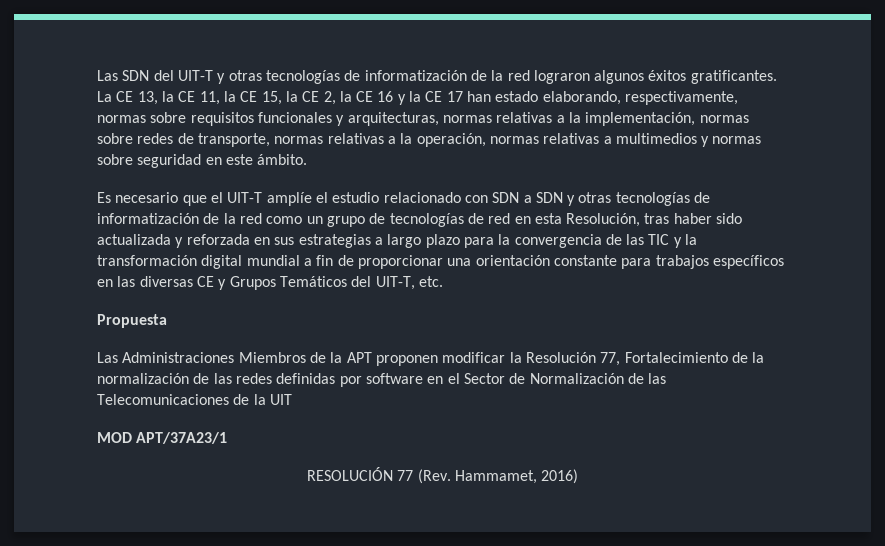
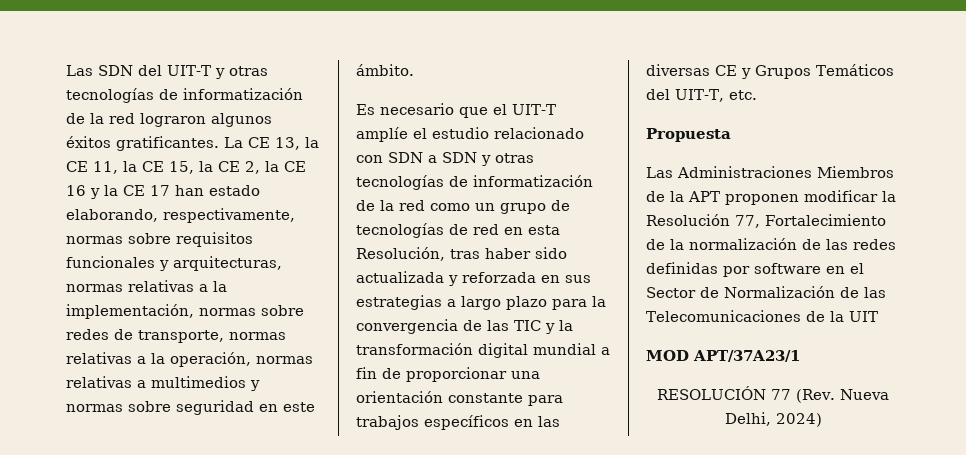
[454,469,579,484] Hammamet, 2016) -> [839,389,889,400] [724,412,822,427] Nueva Delhi, 2024)

